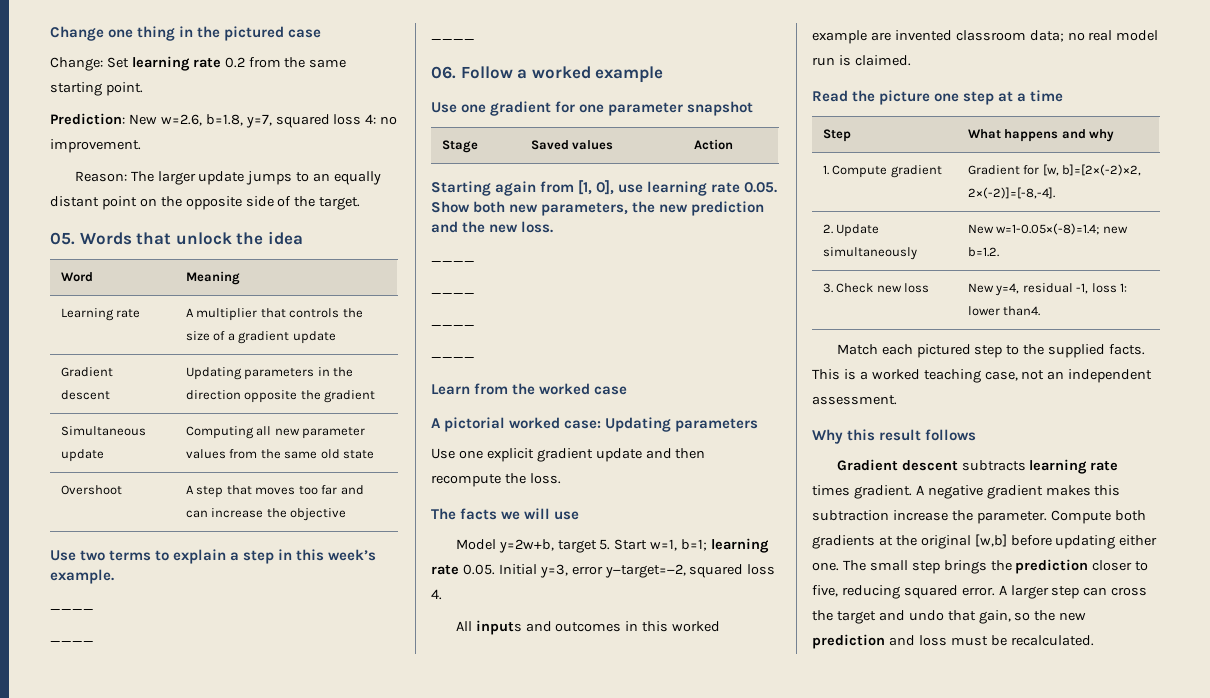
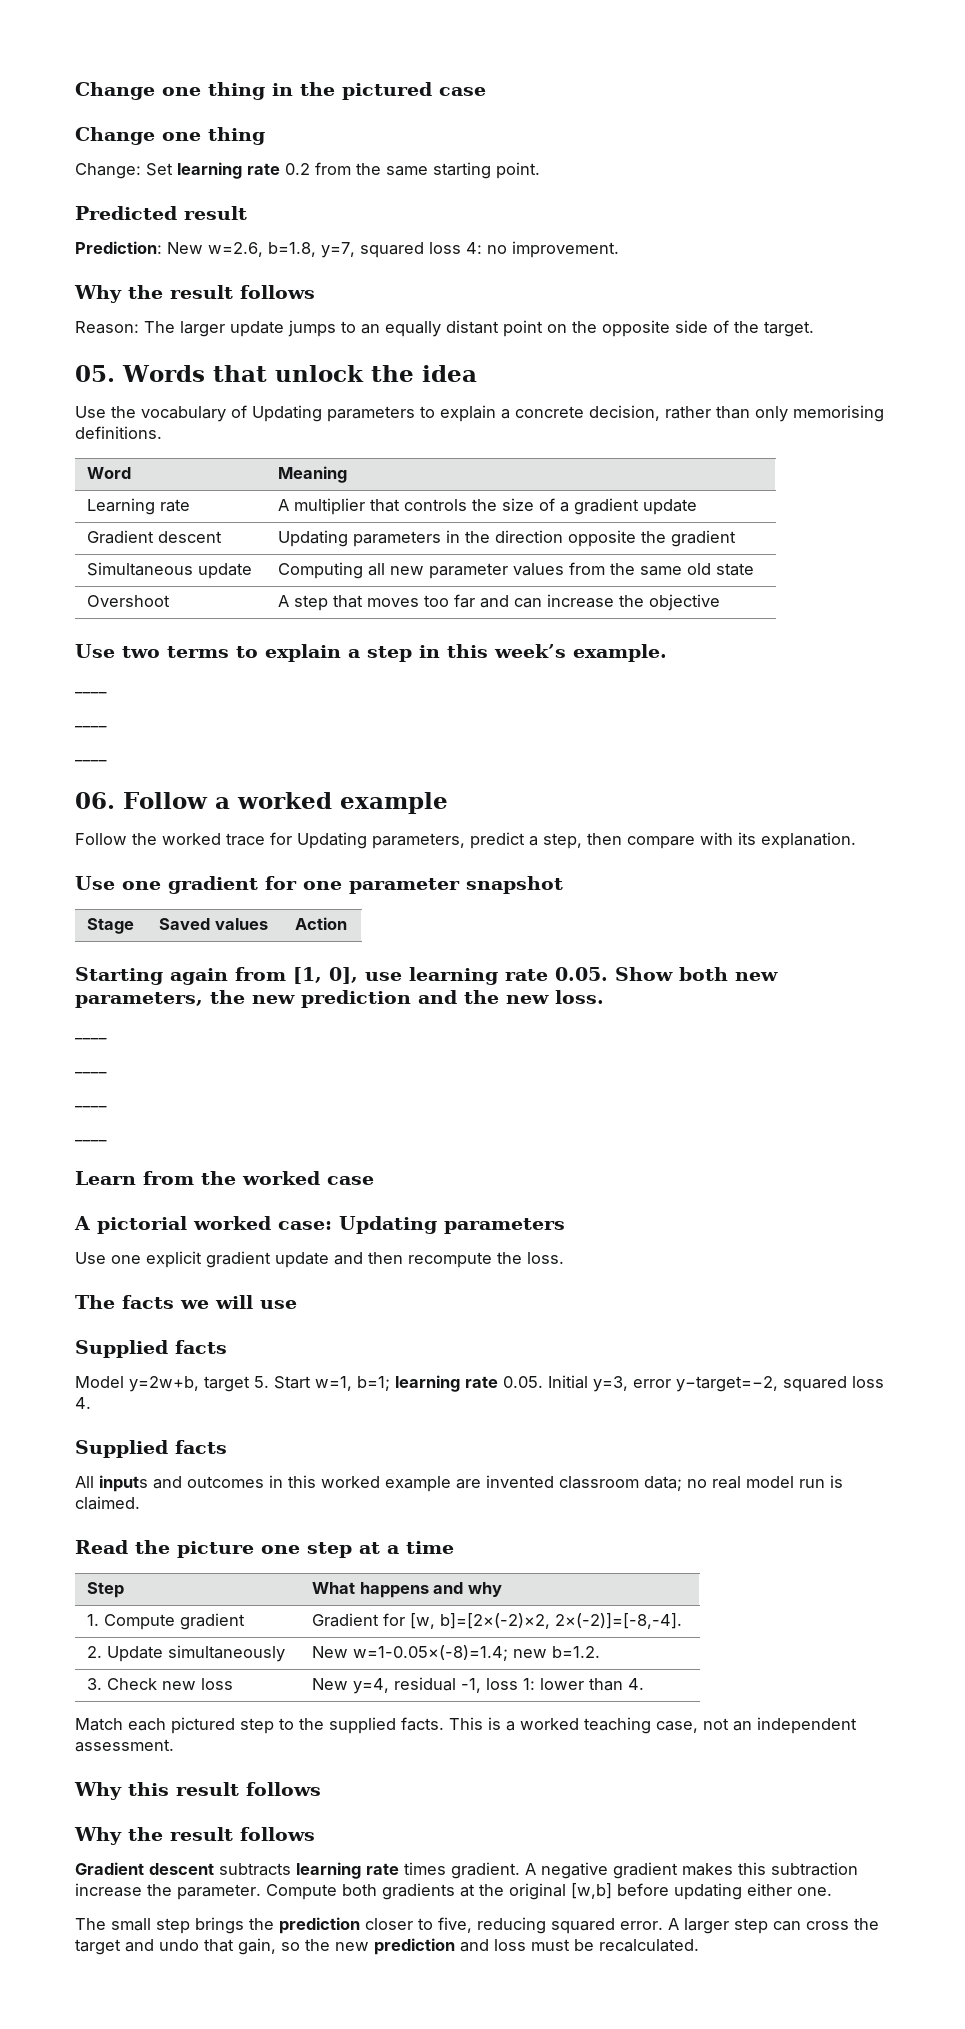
(322, 33) none -> [75,127,265,145] // Change one thing
(143, 89) none -> [75,206,247,220] // Predicted result
(141, 146) none -> [74,285,315,303] // Why the result follows
(303, 238) none -> [75,405,884,422] [75,426,162,439] // Use the vocabulary of Updating parameters to explain a concrete decision, rather than only memorising definitions.
(664, 74) none -> [75,832,856,849] // Follow the worked trace for Updating parameters, predict a step, then compare with its explanation.
(580, 515) none -> [75,1340,227,1358] // Supplied facts
(442, 594) none -> [75,1440,227,1458] // Supplied facts
[1003,306,1041,316] than4. -> [589,1678,645,1691] than 4.
(977, 435) none -> [74,1827,315,1845] // Why the result follows
(839, 566) none -> (832, 1891) //

